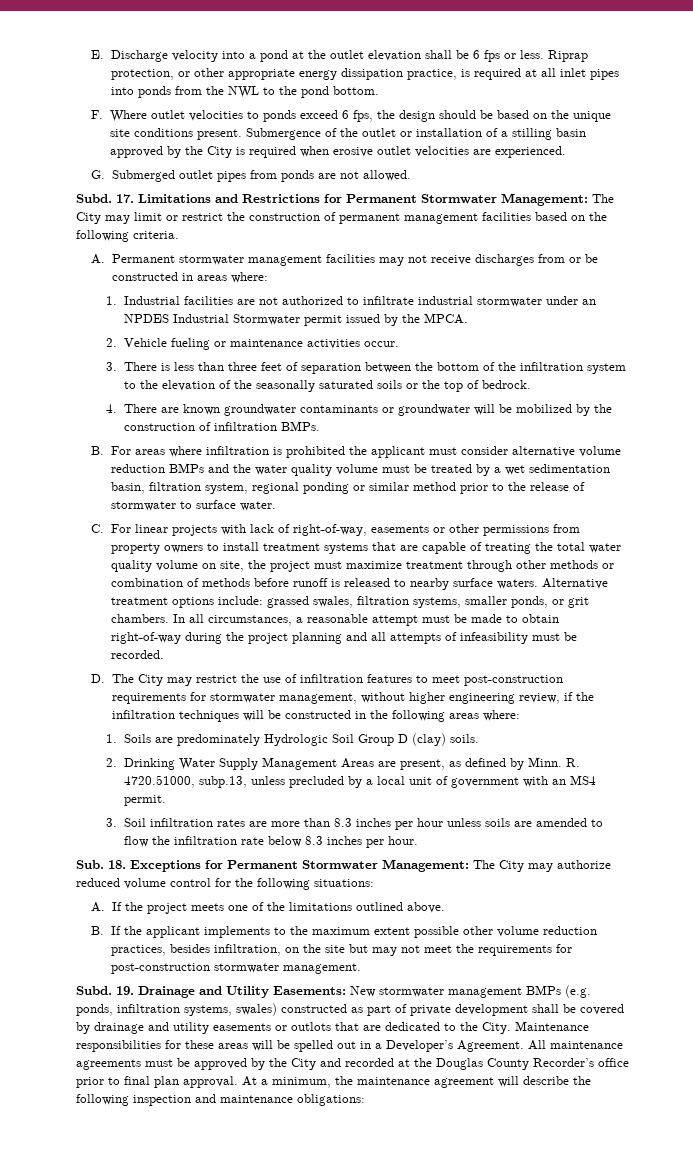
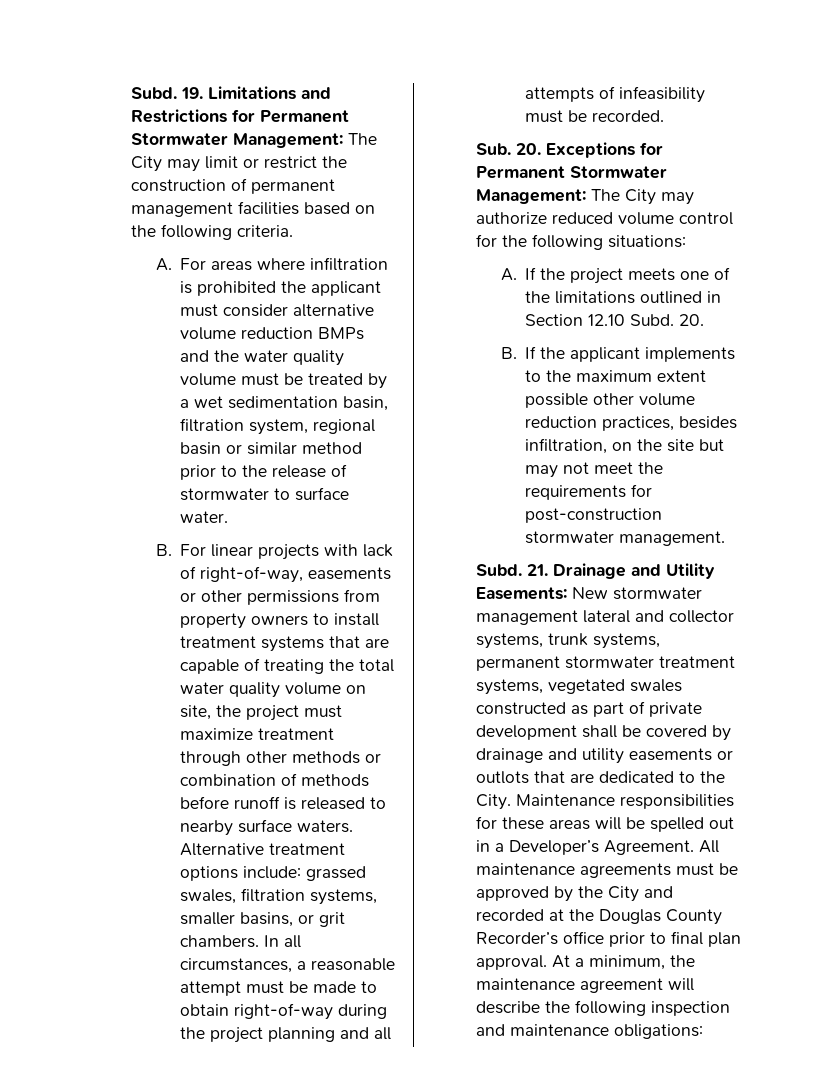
[91,50,588,62] [110,68,619,80] [110,86,379,98] [91,110,611,122] [109,128,586,140] [109,146,566,158] [91,170,411,182] [76,194,135,203] E. Discharge velocity into a pond at the outlet elevation shall be 6 fps or less. Riprap protection, or other appropriate energy dissipation practice, is required at all inlet pipes into ponds from the NWL to the pond bottom. // F. Where outlet velocities to ponds exceed 6 fps, the design should be based on the unique site conditions present. Submergence of the outlet or installation of a stilling basin approved by the City is required when erosive outlet velocities are experienced. // G. Submerged outlet pipes from ponds are not allowed. // Subd. 17. -> [131,87,204,99] Subd. 19.
[111,254,598,266] [111,272,268,283] [106,296,596,307] [123,313,468,326] [106,338,399,350] [106,362,626,374] [123,380,531,392] [106,404,612,416] [123,421,320,431] [91,446,105,455] Permanent stormwater management facilities may not receive discharges from or be constructed in areas where: // 1. Industrial facilities are not authorized to infiltrate industrial stormwater under an NPDES Industrial Stormwater permit issued by the MPCA. // 2. Vehicle fueling or maintenance activities occur. // 3. There is less than three feet of separation between the bottom of the infiltration system to the elevation of the seasonally saturated soils or the top of bedrock. // 4. There are known groundwater contaminants or groundwater will be mobilized by the construction of infiltration BMPs. // B. -> (172, 264) none
[302,482,349,494] ponding -> [180,442,222,455] basin
[91,524,105,533] C. -> [155,544,172,556] B.
[510,596,548,608] ponds, -> [240,912,294,927] basins,
[91,674,563,686] [111,692,594,704] [111,710,520,722] [106,733,479,746] [106,757,580,770] [123,775,596,788] [123,795,166,806] [106,818,603,830] [123,836,418,848] // D. The City may restrict the use of infiltration features to meet post-construction requirements for stormwater management, without higher engineering review, if the infiltration techniques will be constructed in the following areas where: // 1. Soils are predominately Hydrologic Soil Group D (clay) soils. // 2. Drinking Water Supply Management Areas are present, as defined by Minn. R. 4720.51000, subp.13, unless precluded by a local unit of government with an MS4 permit. // 3. Soil infiltration rates are more than 8.3 inches per hour unless soils are amended to flow the infiltration rate below 8.3 inches per hour. -> (665, 116) none
[108,860,127,869] 18. -> [516,143,542,155] 20.
[406,902,445,913] above. -> [707,291,722,303] [525,314,705,326] in Section 12.10 Subd. 20.
[116,986,135,995] 19. -> [527,564,549,576] 21.
[526,985,592,998] [76,1003,278,1016] BMPs (e.g. ponds, infiltration systems, swales) -> [583,610,735,623] [476,633,661,649] [476,656,736,671] [476,679,683,695] lateral and collector systems, trunk systems, permanent stormwater treatment systems, vegetated swales

